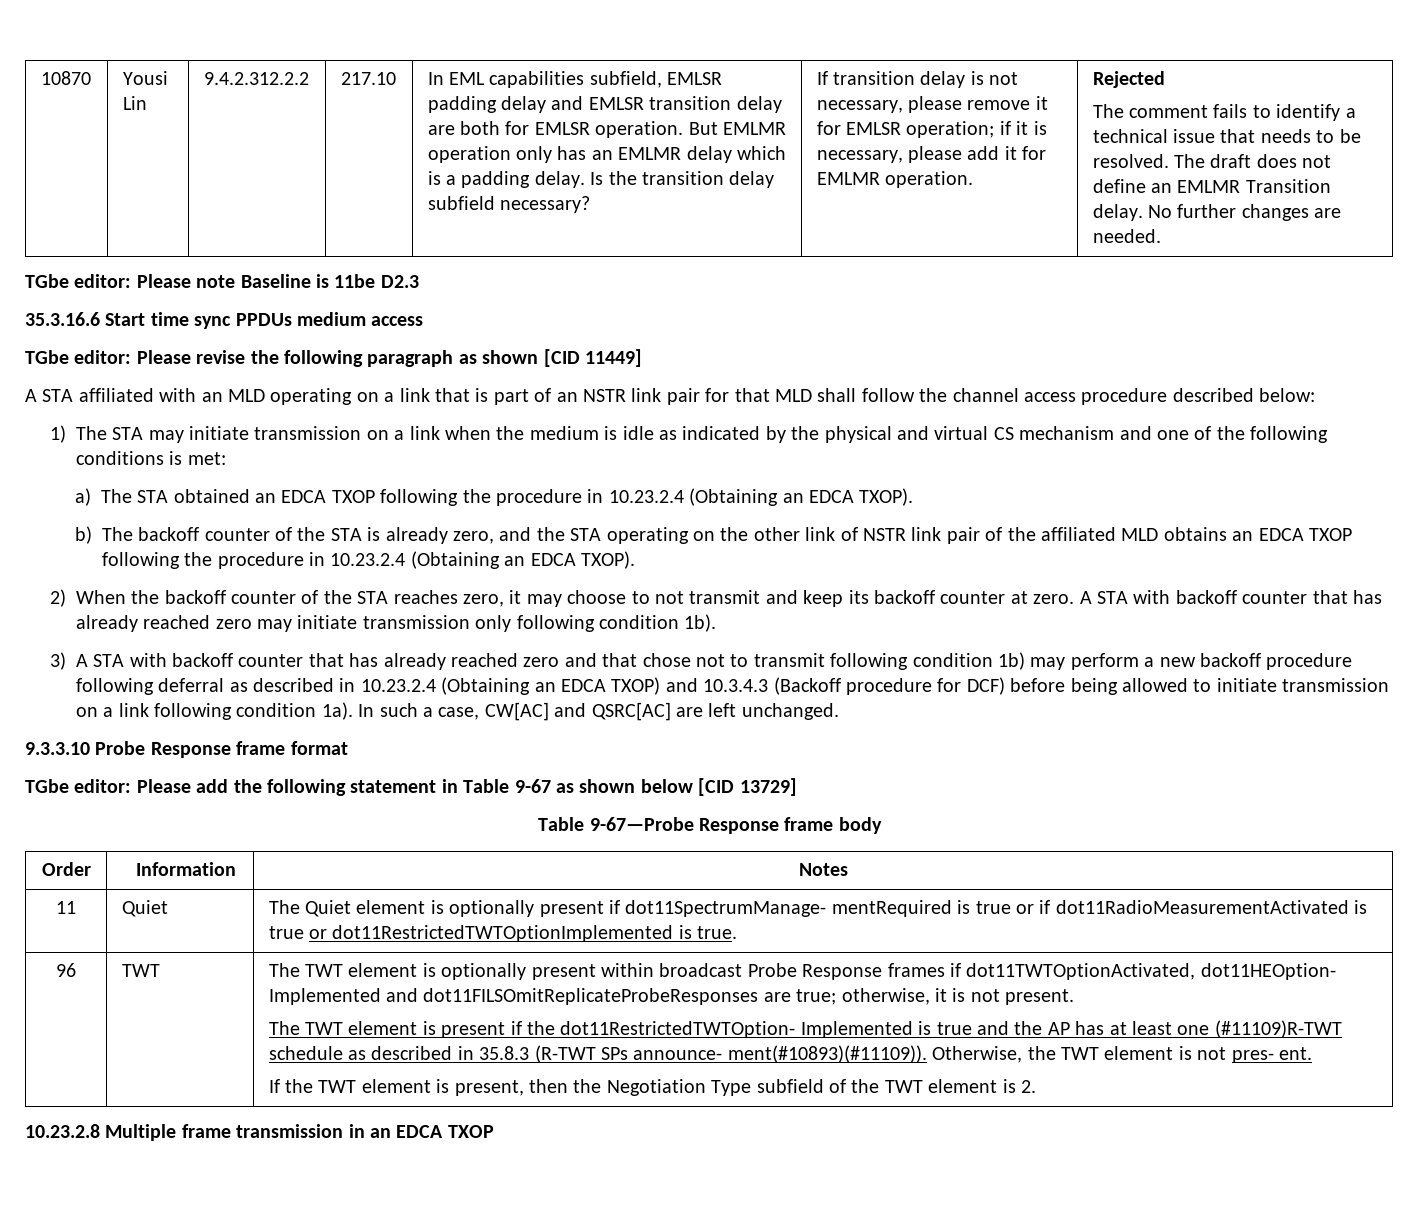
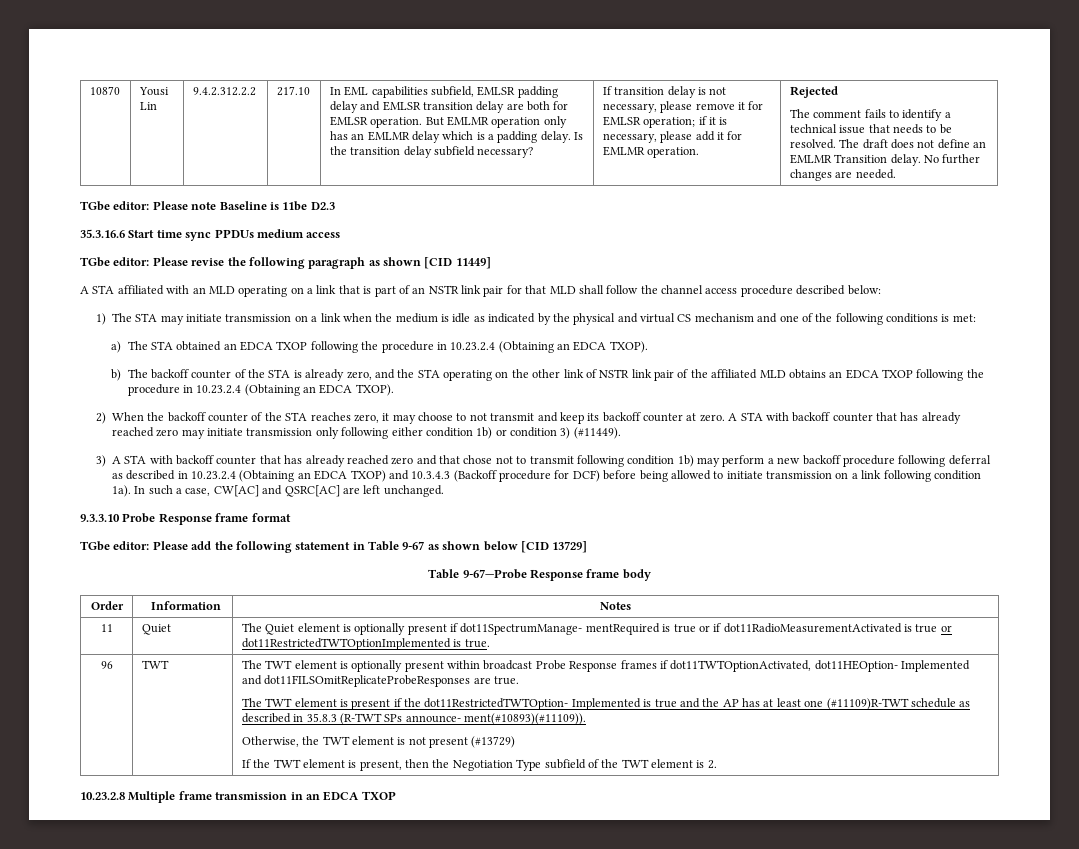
[599,614,717,632] condition 1b). -> [391,427,621,439] either condition 1b) or condition 3) (#11449).
[796,988,1075,1005] true; otherwise, it is not present. -> [493,676,519,685] true.
(927, 1054) none -> (587, 719) //
[1231,1047,1312,1063] pres- ent. -> [429,736,516,748] present (#13729)

